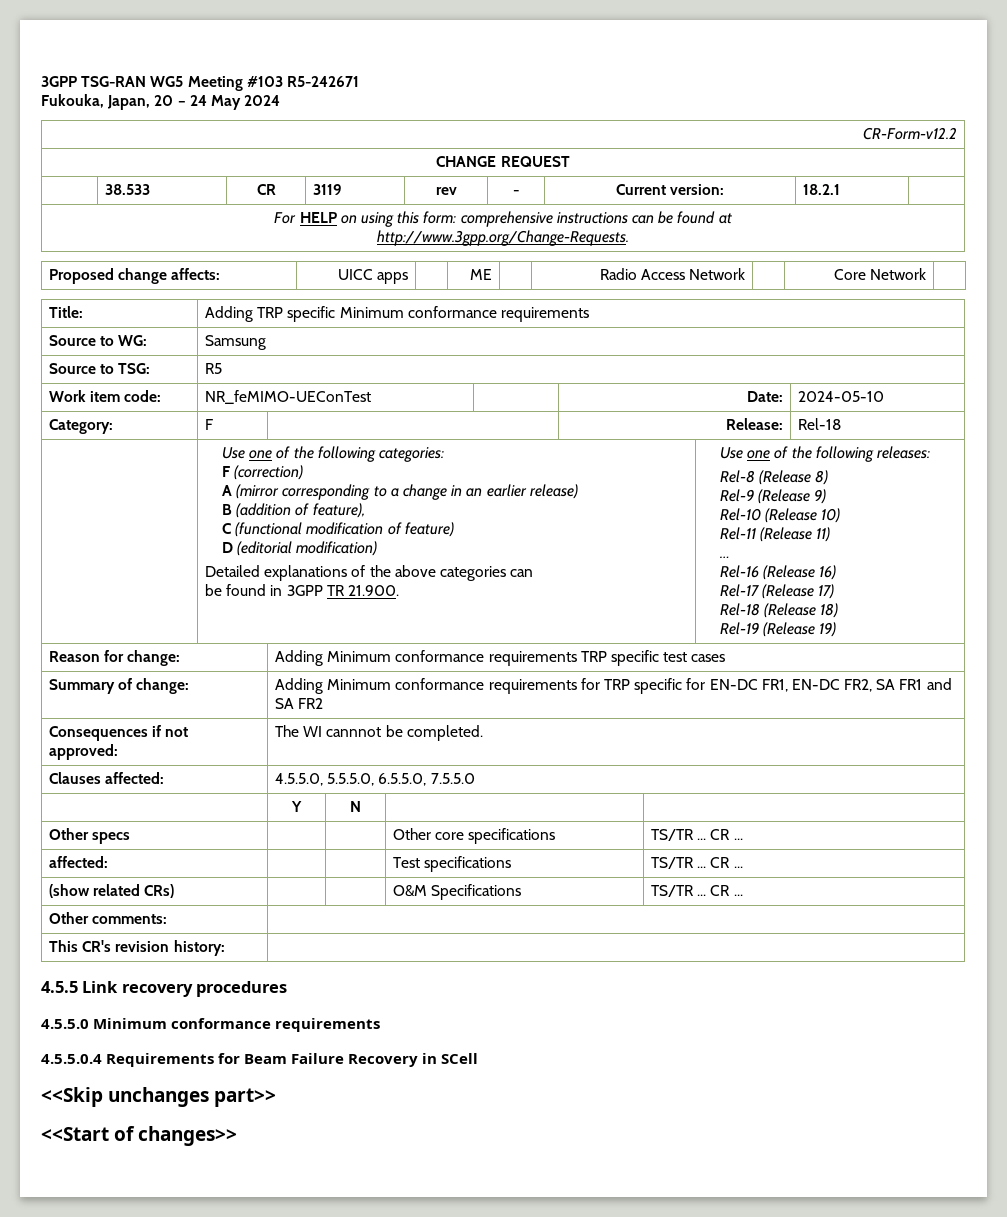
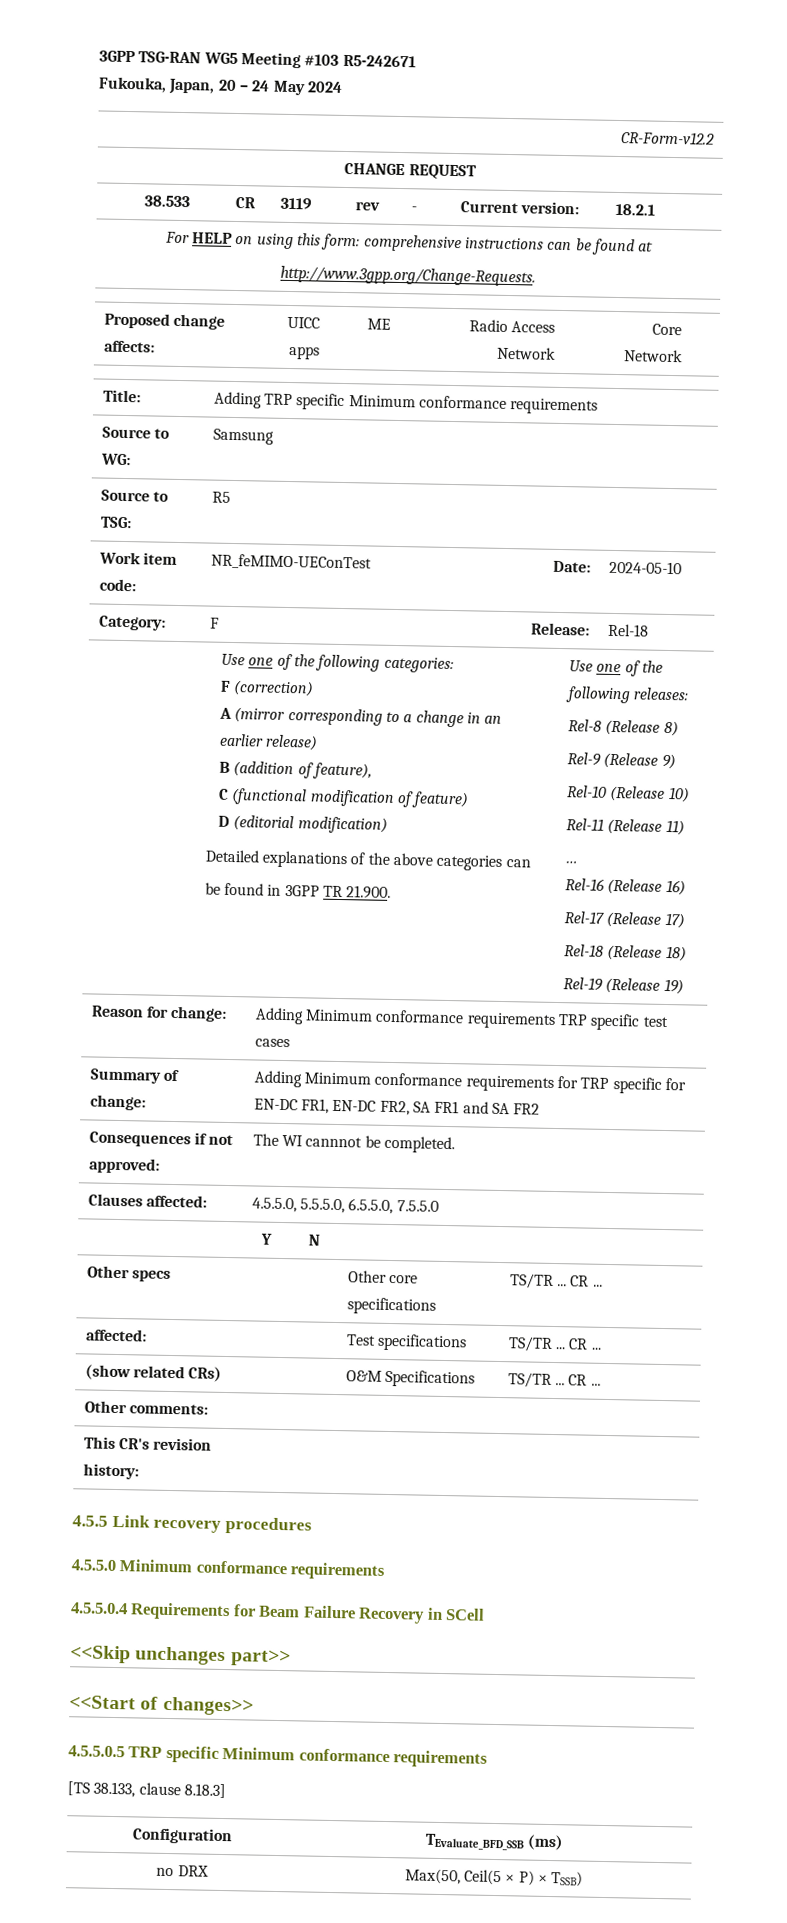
(238, 1136) none -> [68,1745,489,1768] [67,1781,226,1799] [132,1827,233,1845] [424,1833,565,1851] [156,1865,209,1877] [404,1868,584,1887] // 4.5.5.0.5 TRP specific Minimum conformance requirements // [TS 38.133, clause 8.18.3] // Configuration | TEvaluate_BFD_SSB (ms) // no DRX | Max(50, Ceil(5 × P) × TSSB)

